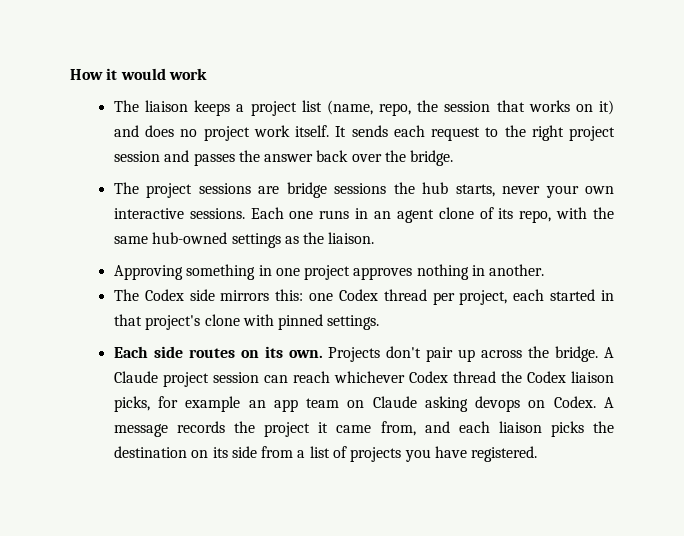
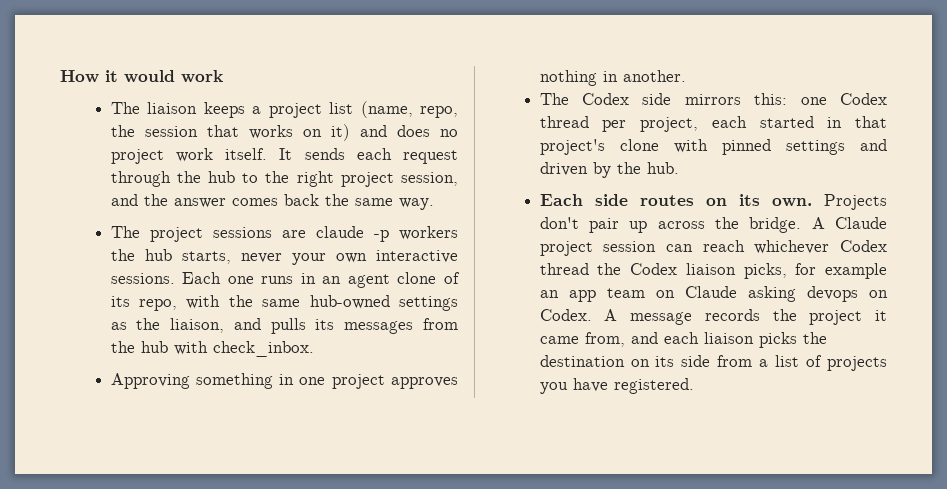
(481, 134) none -> [110,171,235,187] through the hub
[113,150,454,166] session and passes the answer back over the bridge. -> [401,172,458,186] [110,194,434,210] session, and the answer comes back the same way.
[286,182,387,198] bridge sessions -> [315,226,458,242] claude -p workers
[328,232,375,244] liaison. -> [170,318,458,334] [110,341,314,357] liaison, and pulls its messages from the hub with check_inbox.
[327,315,380,330] settings. -> [785,139,887,155] [539,162,679,178] settings and driven by the hub.

